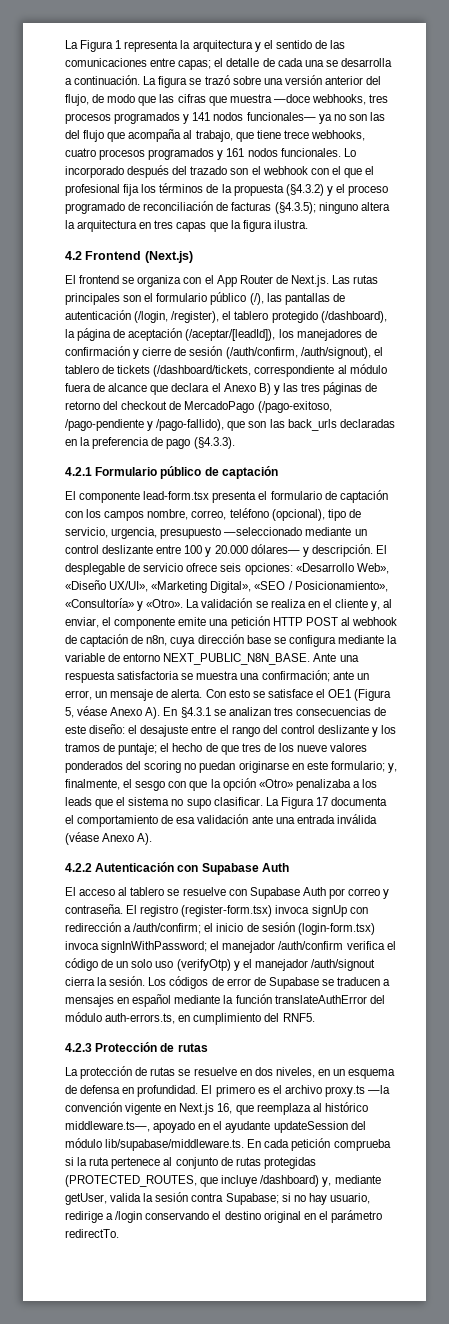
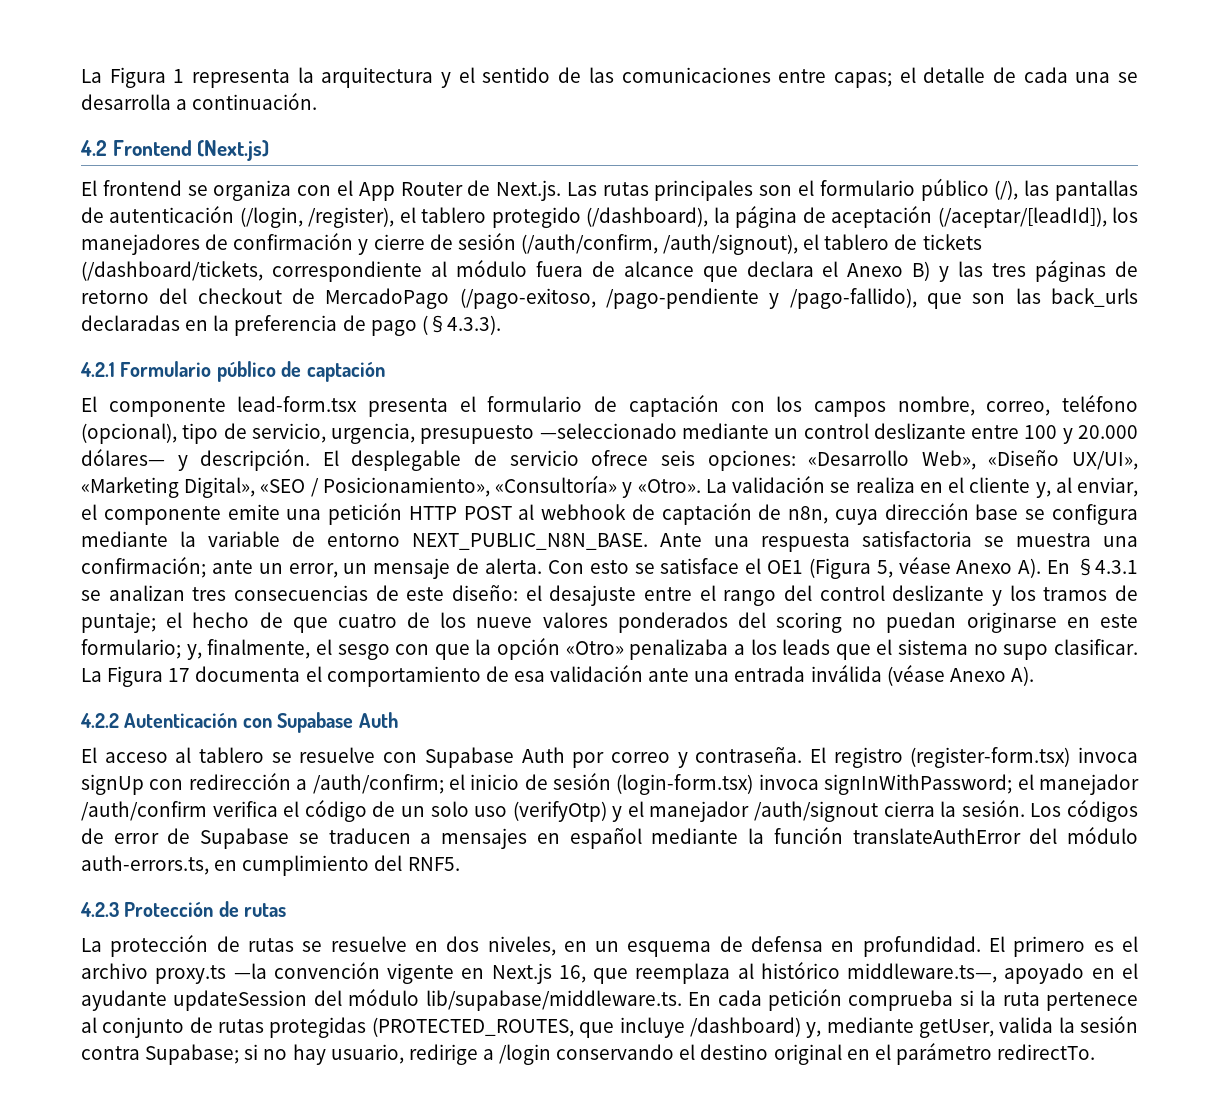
[143,75,382,88] [65,94,389,106] [65,112,385,124] [65,129,365,142] [65,148,356,160] [65,165,375,178] [65,183,389,196] [65,201,390,214] [65,220,308,232] La figura se trazó sobre una versión anterior del flujo, de modo que las cifras que muestra —doce webhooks, tres procesos programados y 141 nodos funcionales— ya no son las del flujo que acompaña al trabajo, que tiene trece webhooks, cuatro procesos programados y 161 nodos funcionales. Lo incorporado después del trazado son el webhook con el que el profesional fija los términos de la propuesta (§4.3.2) y el proceso programado de reconciliación de facturas (§4.3.5); ninguno altera la arquitectura en tres capas que la figura ilustra. -> (318, 101) none
[241,743,261,752] tres -> [337,614,397,628] cuatro

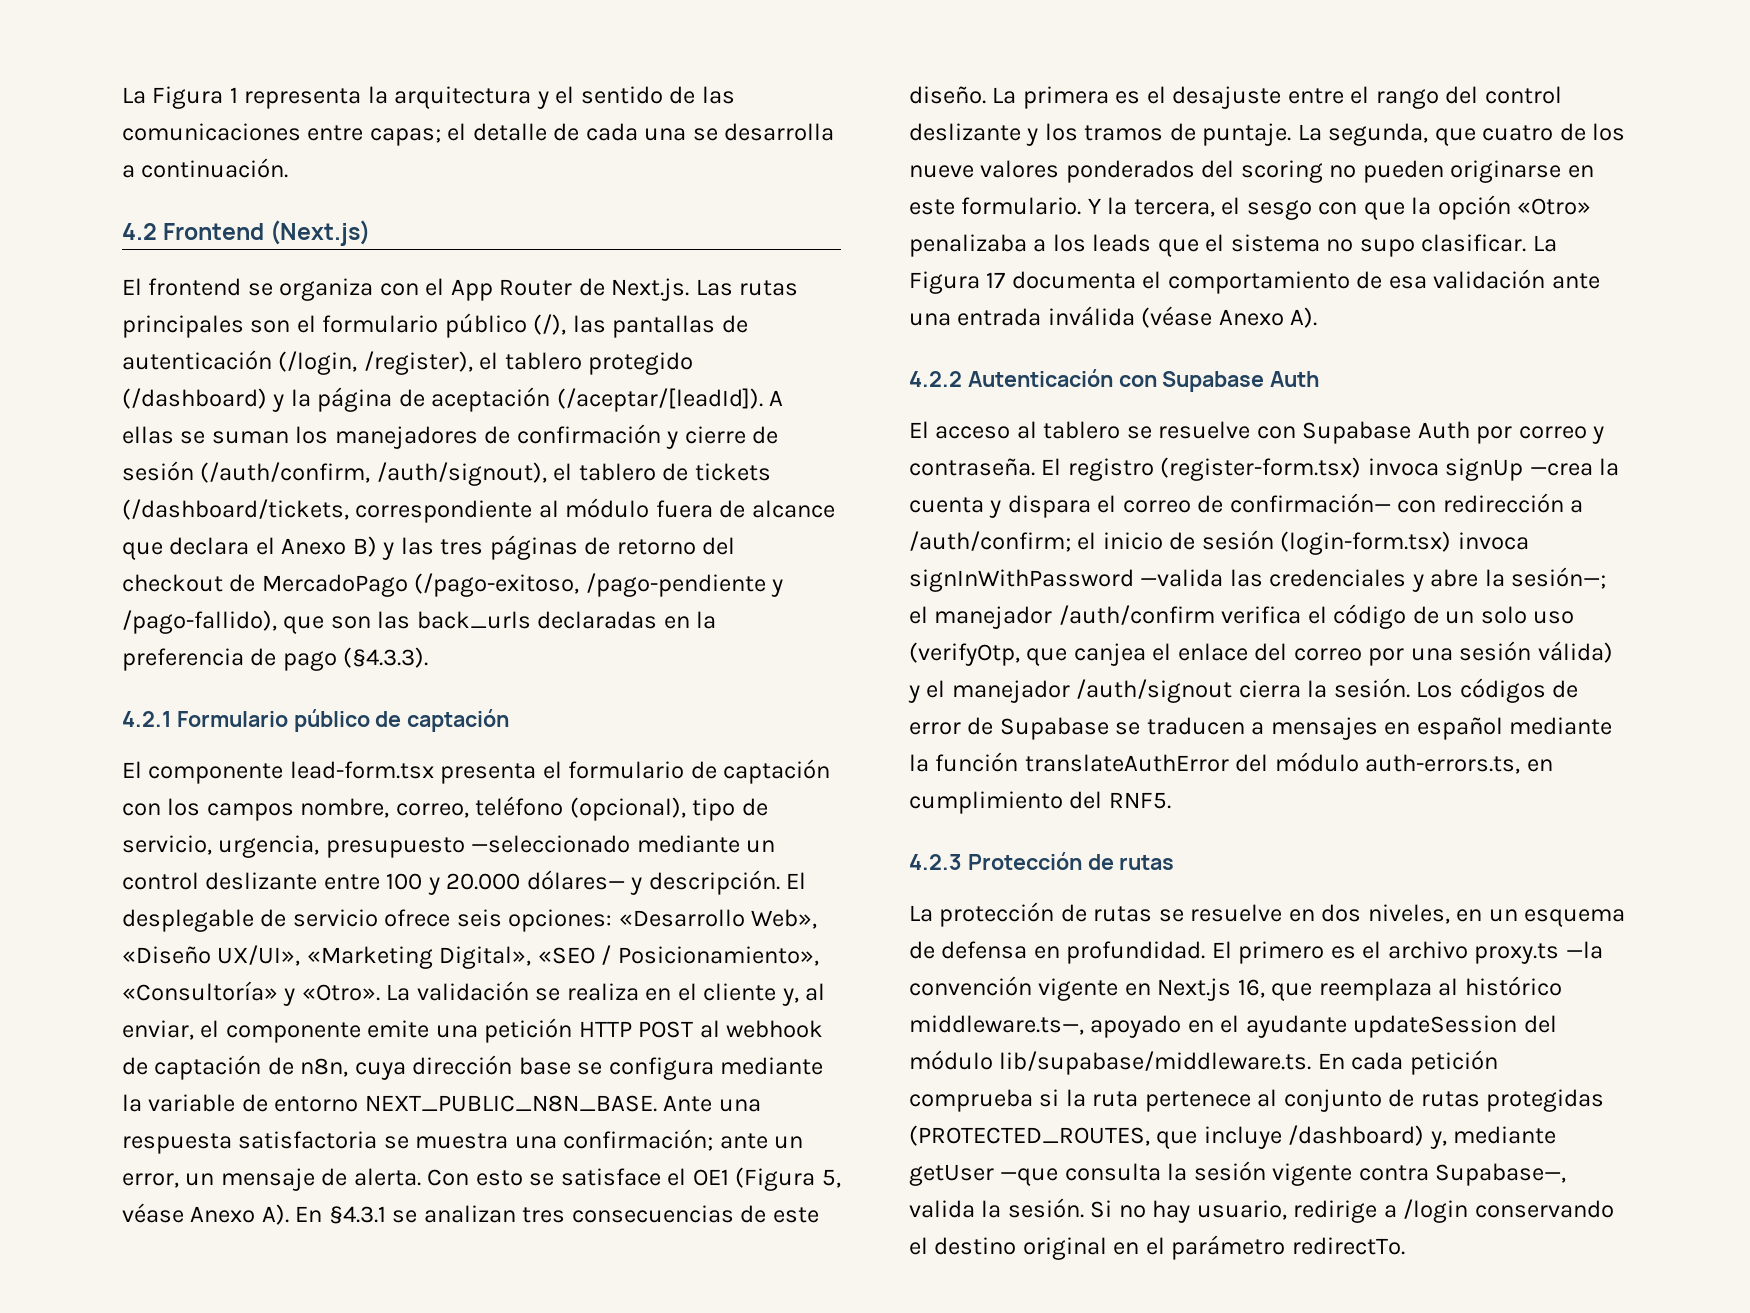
[586,207,709,227] (/dashboard), -> [122,388,285,412] (/dashboard) y
[937,207,1107,228] (/aceptar/[leadId]), -> [556,388,784,412] [122,426,289,444] (/aceptar/[leadId]). A ellas se suman
[452,585,518,601] diseño: -> [909,86,1141,109] diseño. La primera es
[81,612,283,633] puntaje; el hecho de -> [1202,123,1429,146] puntaje. La segunda,
[886,612,957,633] puedan -> [1362,160,1444,183] pueden
[81,639,311,660] formulario; y, finalmente, -> [961,197,1215,217] formulario. Y la tercera,
(144, 784) none -> [1529,458,1620,476] [909,493,1391,518] —crea la cuenta y dispara el correo de confirmación—
[824,774,1013,795] signInWithPassword; -> [909,567,1607,592] signInWithPassword —valida las credenciales y abre la sesión—;
[512,801,607,822] (verifyOtp) -> [909,641,1613,666] (verifyOtp, que canjea el enlace del correo por una sesión válida)
[918,1016,1139,1038] [81,1044,259,1065] getUser, valida la sesión contra Supabase; si -> [909,1161,1567,1186] [909,1198,1113,1218] getUser —que consulta la sesión vigente contra Supabase—, valida la sesión. Si

